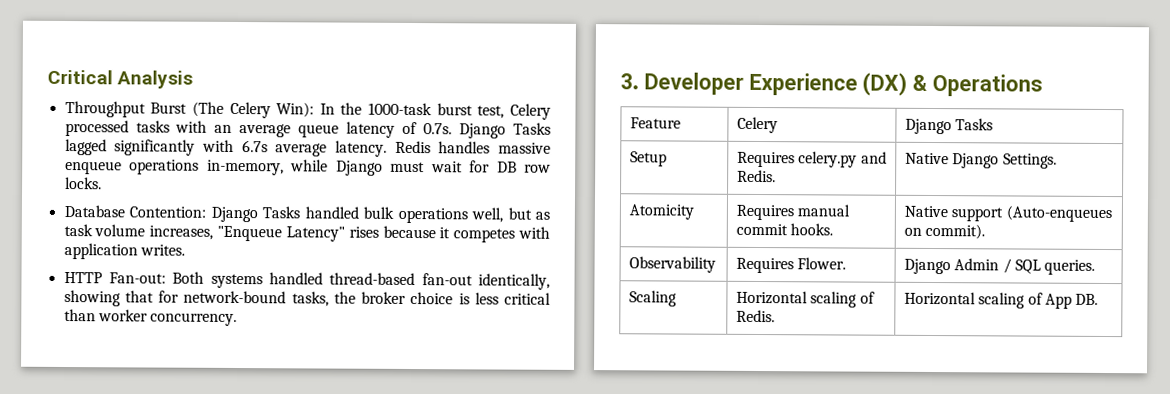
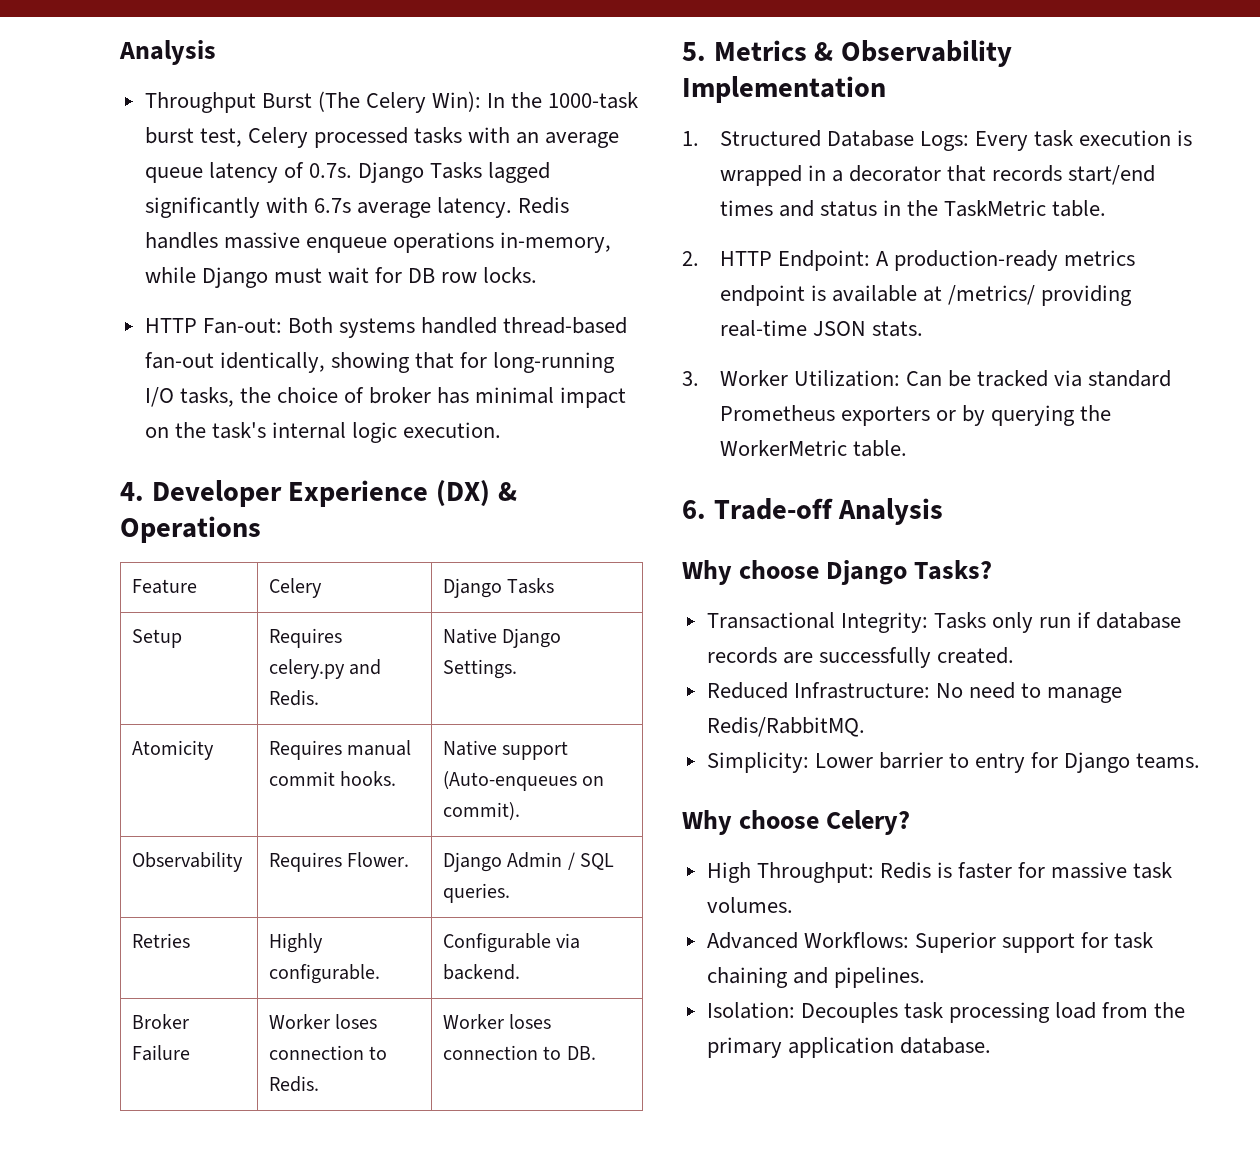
[47,69,113,85] Critical -> (119, 52) none
[63,204,550,224] [63,223,550,243] [63,242,185,260] // Database Contention: Django Tasks handled bulk operations well, but as task volume increases, "Enqueue Latency" rises because it competes with application writes. -> (538, 275) none
[183,290,551,307] [63,308,238,326] [620,73,639,90] network-bound tasks, the broker choice is less critical than worker concurrency. // 3. -> [493,352,616,373] [144,387,627,408] [144,422,502,443] [120,482,144,501] long-running I/O tasks, the choice of broker has minimal impact on the task's internal logic execution. // 4.
[629,290,678,307] [736,290,875,308] [736,309,776,323] [904,291,1099,309] Scaling | Horizontal scaling of Redis. | Horizontal scaling of App DB. -> [131,933,190,948] [268,933,323,953] [268,964,380,984] [442,933,581,953] [442,964,520,980] [131,1014,189,1029] [131,1045,190,1061] [268,1014,378,1029] [268,1045,388,1060] [268,1076,319,1092] [442,1014,552,1029] [442,1045,596,1060] [682,40,1013,67] [682,76,886,103] [682,130,1192,151] [719,165,1155,186] [719,200,1106,217] [682,250,1135,271] [719,285,1132,306] [719,320,923,337] [682,370,1171,387] [719,405,1111,426] [719,440,907,457] [682,498,944,525] [682,560,993,585] [706,612,1182,633] [706,647,1014,668] [706,682,1123,703] [706,717,865,737] [706,752,1201,773] [682,810,911,835] [706,862,1173,883] [706,897,793,913] [706,932,1154,953] [706,967,925,988] [706,1002,1186,1023] [706,1037,991,1058] Retries | Highly configurable. | Configurable via backend. // Broker Failure | Worker loses connection to Redis. | Worker loses connection to DB. // 5. Metrics & Observability Implementation // 1. Structured Database Logs: Every task execution is wrapped in a decorator that records start/end times and status in the TaskMetric table. // 2. HTTP Endpoint: A production-ready metrics endpoint is available at /metrics/ providing real-time JSON stats. // 3. Worker Utilization: Can be tracked via standard Prometheus exporters or by querying the WorkerMetric table. // 6. Trade-off Analysis // Why choose Django Tasks? // Transactional Integrity: Tasks only run if database records are successfully created. // Reduced Infrastructure: No need to manage Redis/RabbitMQ. // Simplicity: Lower barrier to entry for Django teams. // Why choose Celery? // High Throughput: Redis is faster for massive task volumes. // Advanced Workflows: Superior support for task chaining and pipelines. // Isolation: Decouples task processing load from the primary application database.

